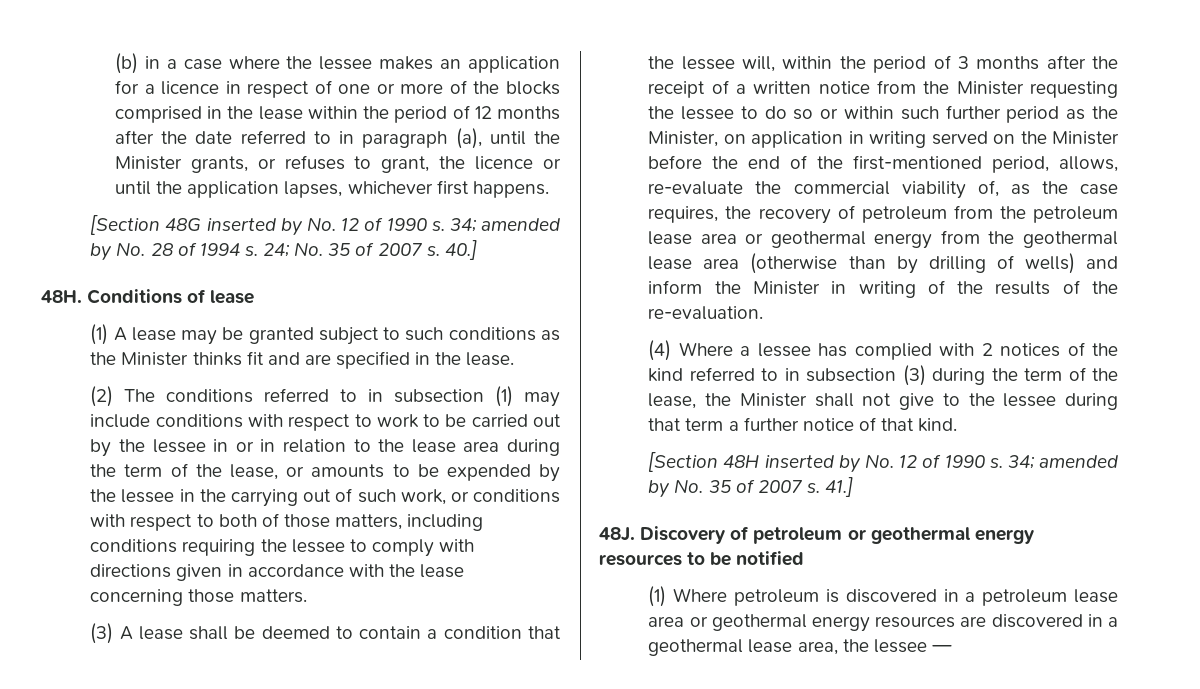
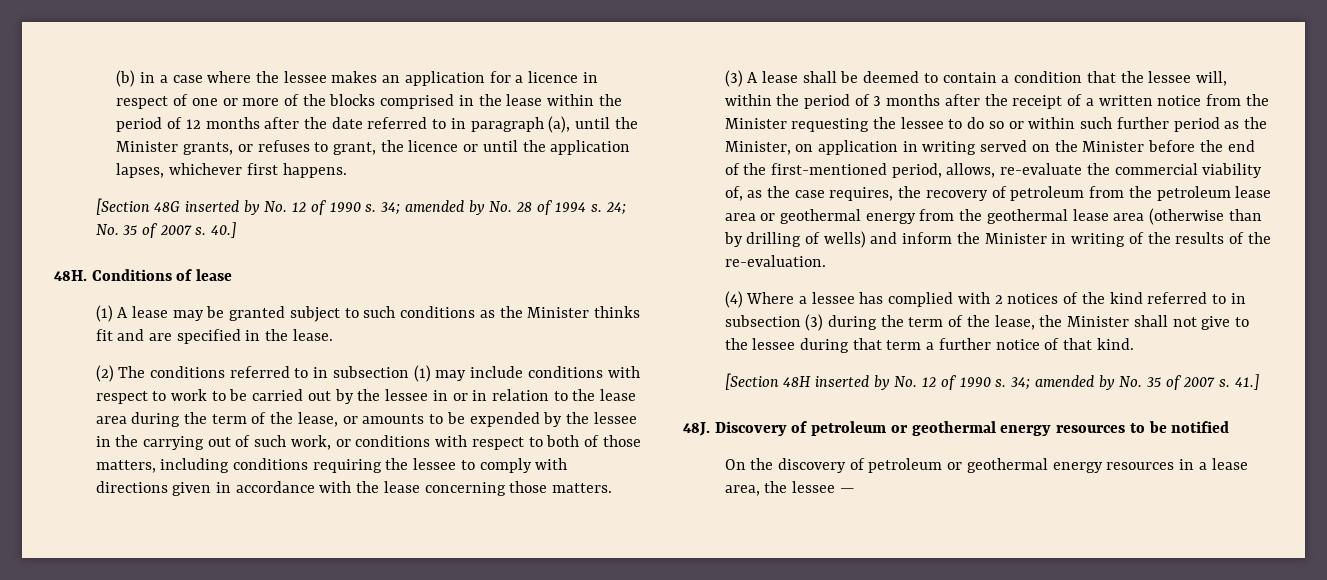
[648,586,1118,607] [648,614,1118,632] [648,639,744,656] (1) Where petroleum is discovered in a petroleum lease area or geothermal energy resources are discovered in a geothermal -> [724,458,1207,473] On the discovery of petroleum or geothermal energy resources in a

